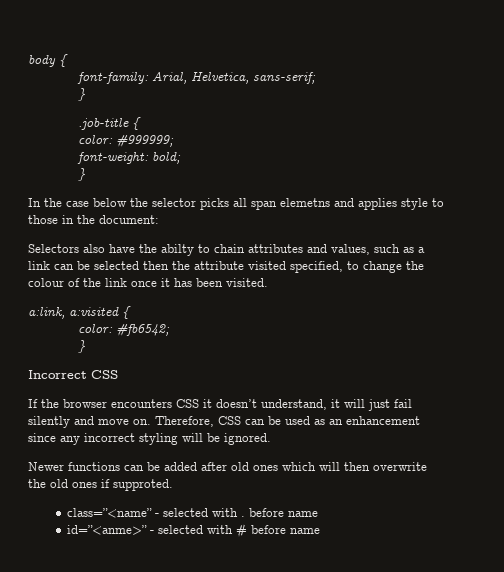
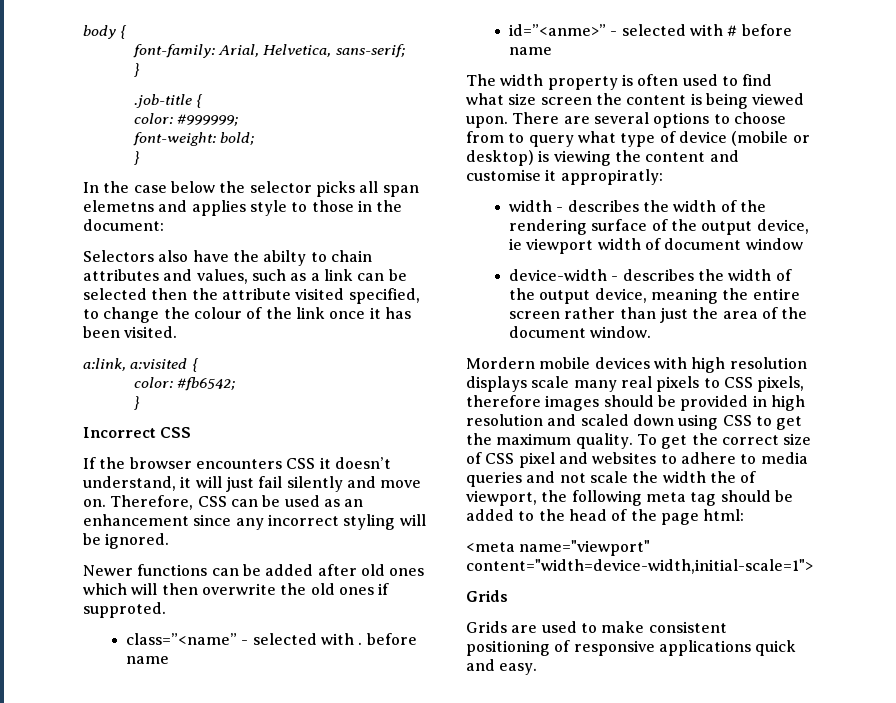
(321, 531) none -> [466,74,773,90] [466,93,805,109] [466,112,786,128] [466,131,810,147] [466,150,739,166] [466,169,663,185] [508,200,766,212] [508,219,809,235] [508,238,803,254] [508,269,792,281] [508,288,800,304] [508,307,808,323] [508,326,652,338] [466,357,807,373] [466,376,805,392] [466,395,805,411] [466,414,803,430] [466,433,812,449] [466,452,808,468] [466,471,757,487] [466,490,793,506] [466,509,745,525] [466,540,651,556] [466,559,813,574] [466,590,508,602] [466,621,727,633] [466,640,797,656] [466,659,538,675] // The width property is often used to find what size screen the content is being viewed upon. There are several options to choose from to query what type of device (mobile or desktop) is viewing the content and customise it appropiratly: // width - describes the width of the rendering surface of the output device, ie viewport width of document window // device-width - describes the width of the output device, meaning the entire screen rather than just the area of the document window. // Mordern mobile devices with high resolution displays scale many real pixels to CSS pixels, therefore images should be provided in high resolution and scaled down using CSS to get the maximum quality. To get the correct size of CSS pixel and websites to adhere to media queries and not scale the width the of viewport, the following meta tag should be added to the head of the page html: // <meta name="viewport" content="width=device-width,initial-scale=1"> // Grids // Grids are used to make consistent positioning of responsive applications quick and easy.

